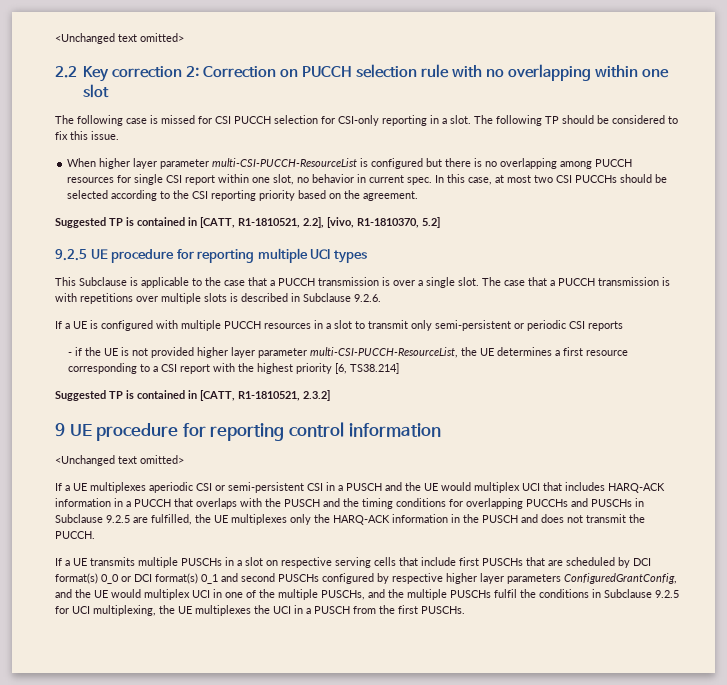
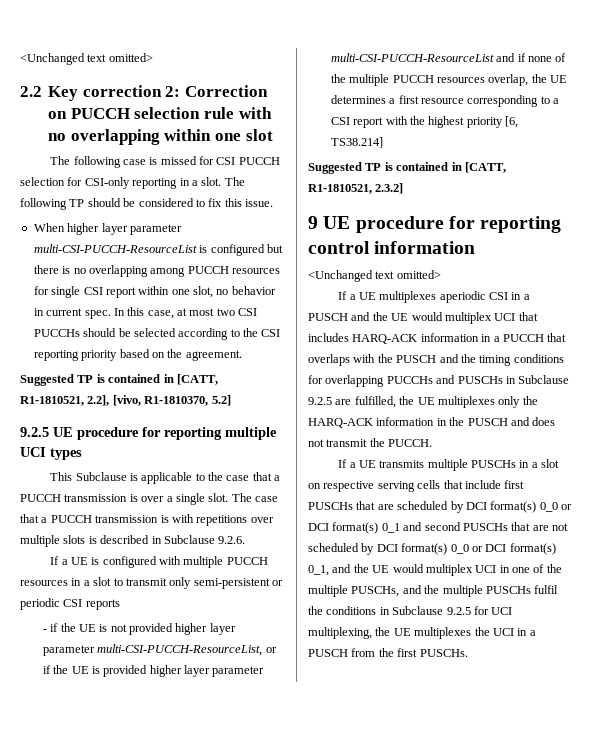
(459, 352) none -> [265,647,277,653] [42,665,265,677] [330,53,567,62] [330,74,529,86] or if the UE is provided higher layer parameter multi-CSI-PUCCH-ResourceList and if none of the multiple PUCCH resources overlap,
[215,482,323,493] or semi-persistent CSI -> (508, 296) none
[322,573,677,584] configured by respective higher layer parameters ConfiguredGrantConfig, -> [511,522,568,531] [308,543,556,555] [308,565,329,576] that are not scheduled by DCI format(s) 0_0 or DCI format(s) 0_1,

